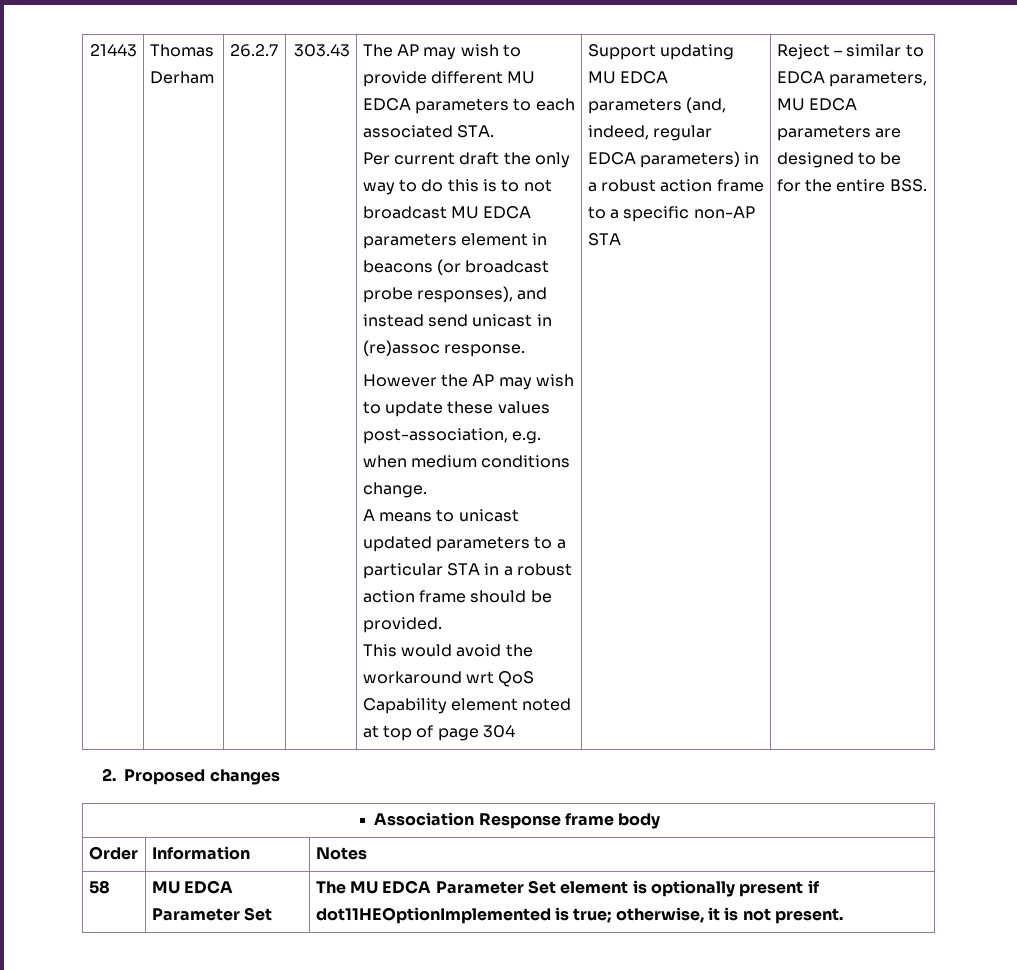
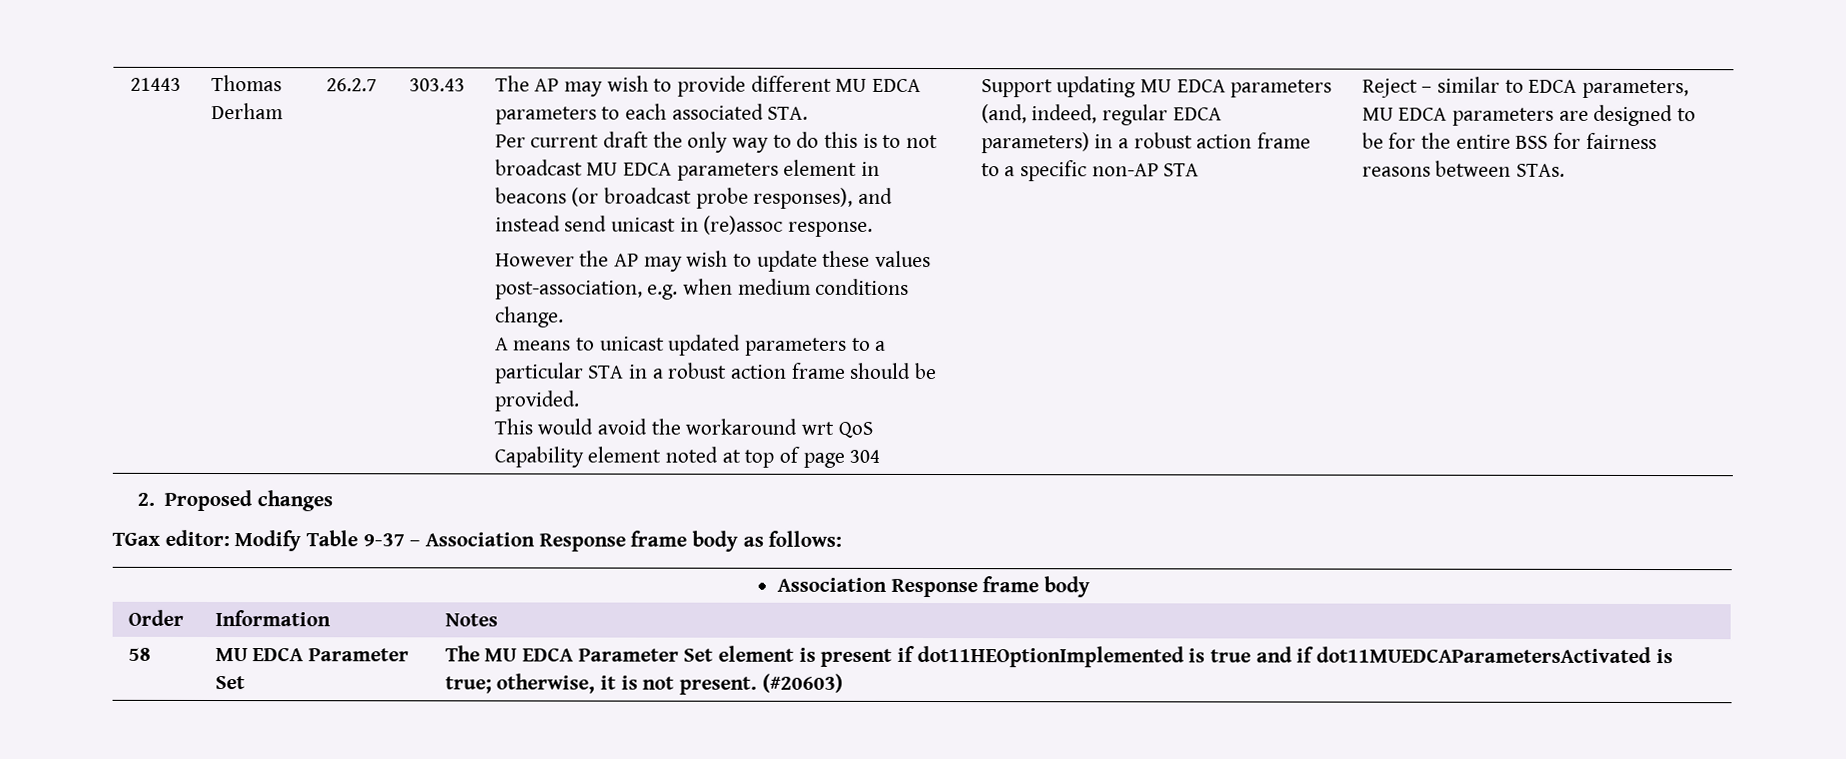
[889,179,927,192] [102,768,280,785] BSS. // 2. Proposed changes -> [1515,132,1657,150] [1361,160,1565,177] [136,489,334,512] [112,529,843,552] BSS for fairness reasons between STAs. // 2. Proposed changes // TGax editor: Modify Table 9-37 – Association Response frame body as follows:
[651,880,736,897] optionally -> (816, 654) none
(570, 914) none -> [1209,646,1673,664] true and if dot11MUEDCAParametersActivated is
(844, 916) none -> [761,673,843,693] (#20603)

